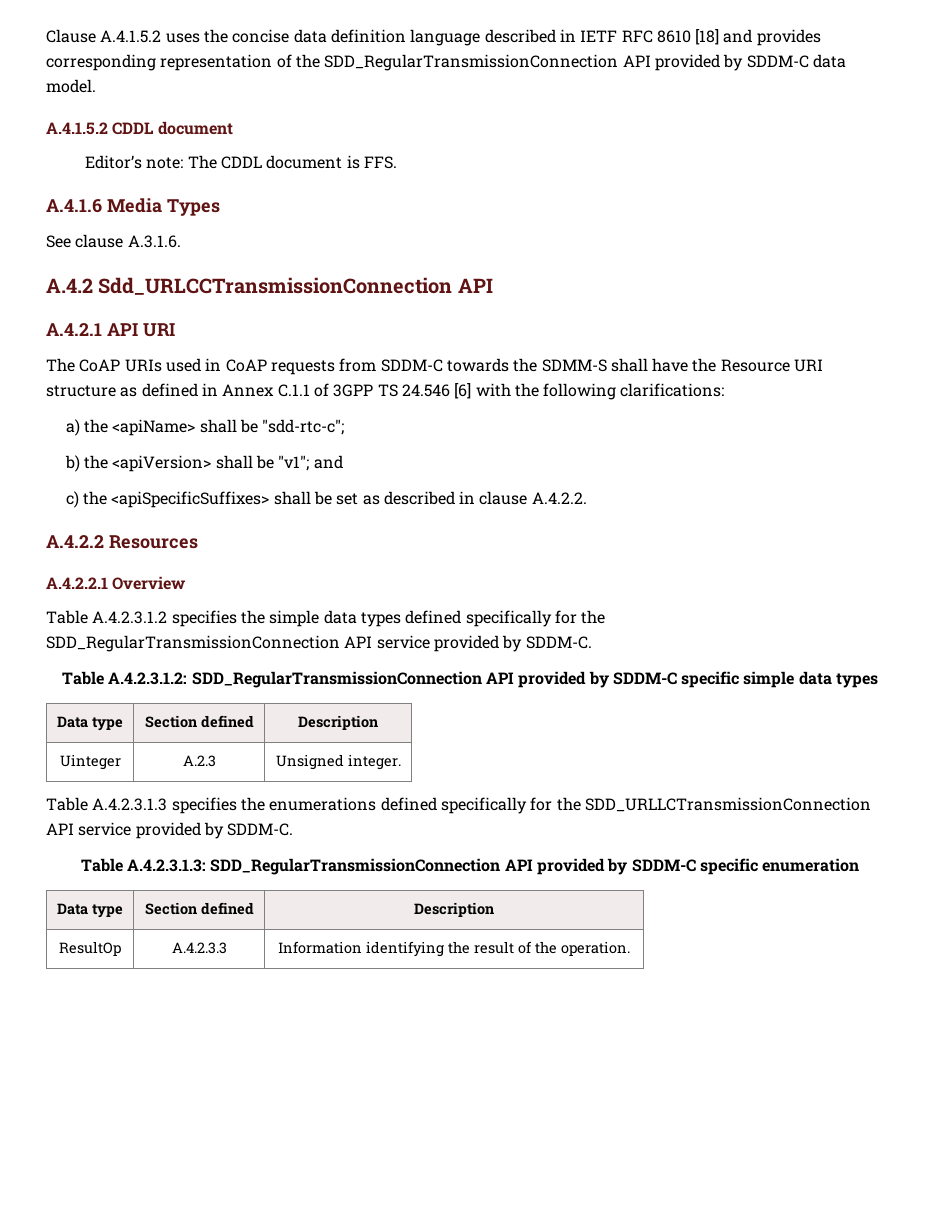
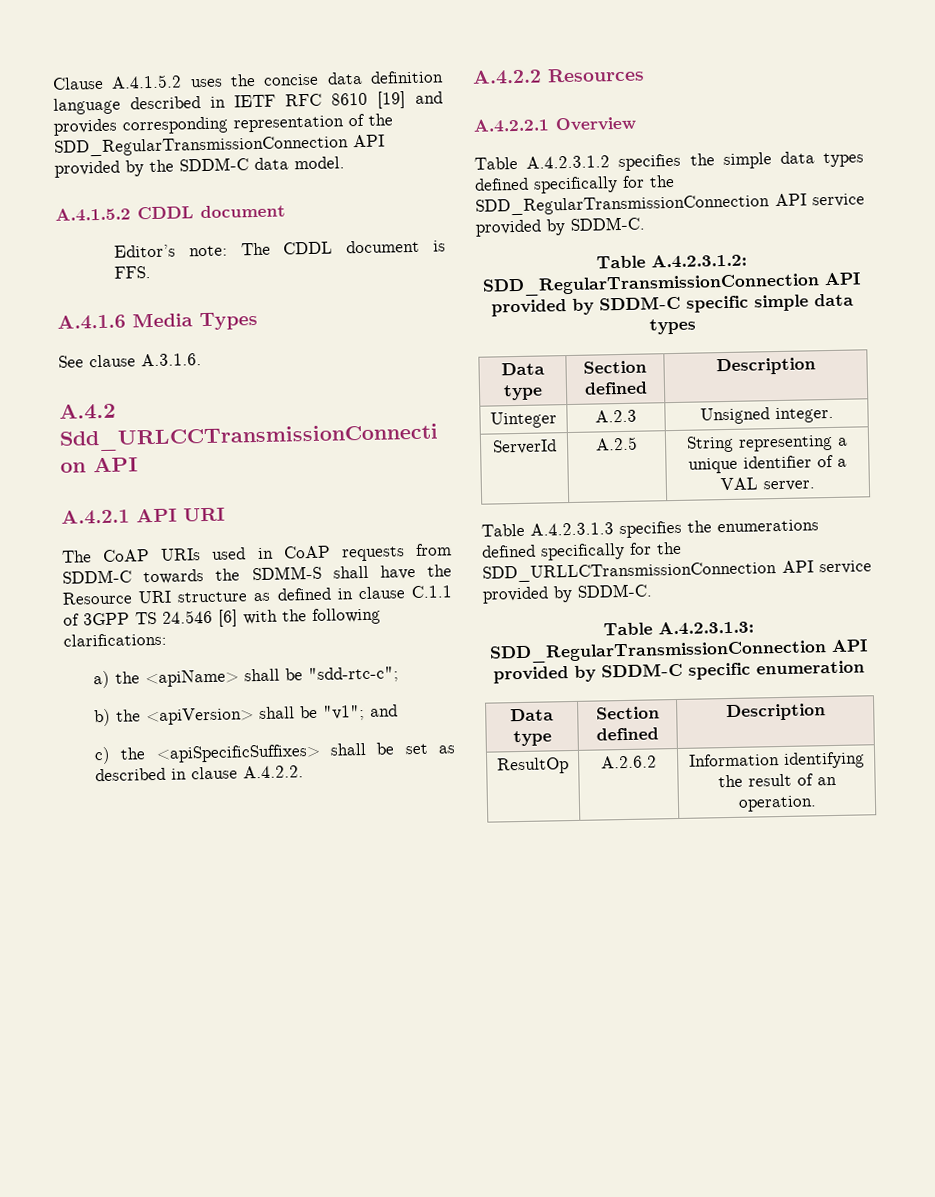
[695,29,720,45] [18] -> [377,91,406,109] [19]
(744, 62) none -> [149,159,174,173] the
[222,384,275,397] Annex -> [357,586,405,600] clause
(401, 762) none -> [491,439,557,455] [595,436,638,451] [686,434,848,453] [688,454,847,474] [720,477,815,492] // ServerId | A.2.5 | String representing a unique identifier of a VAL server.
[171,942,227,954] A.4.2.3.3 -> [600,755,657,769] A.2.6.2
[535,941,557,954] the -> [816,776,837,786] an

